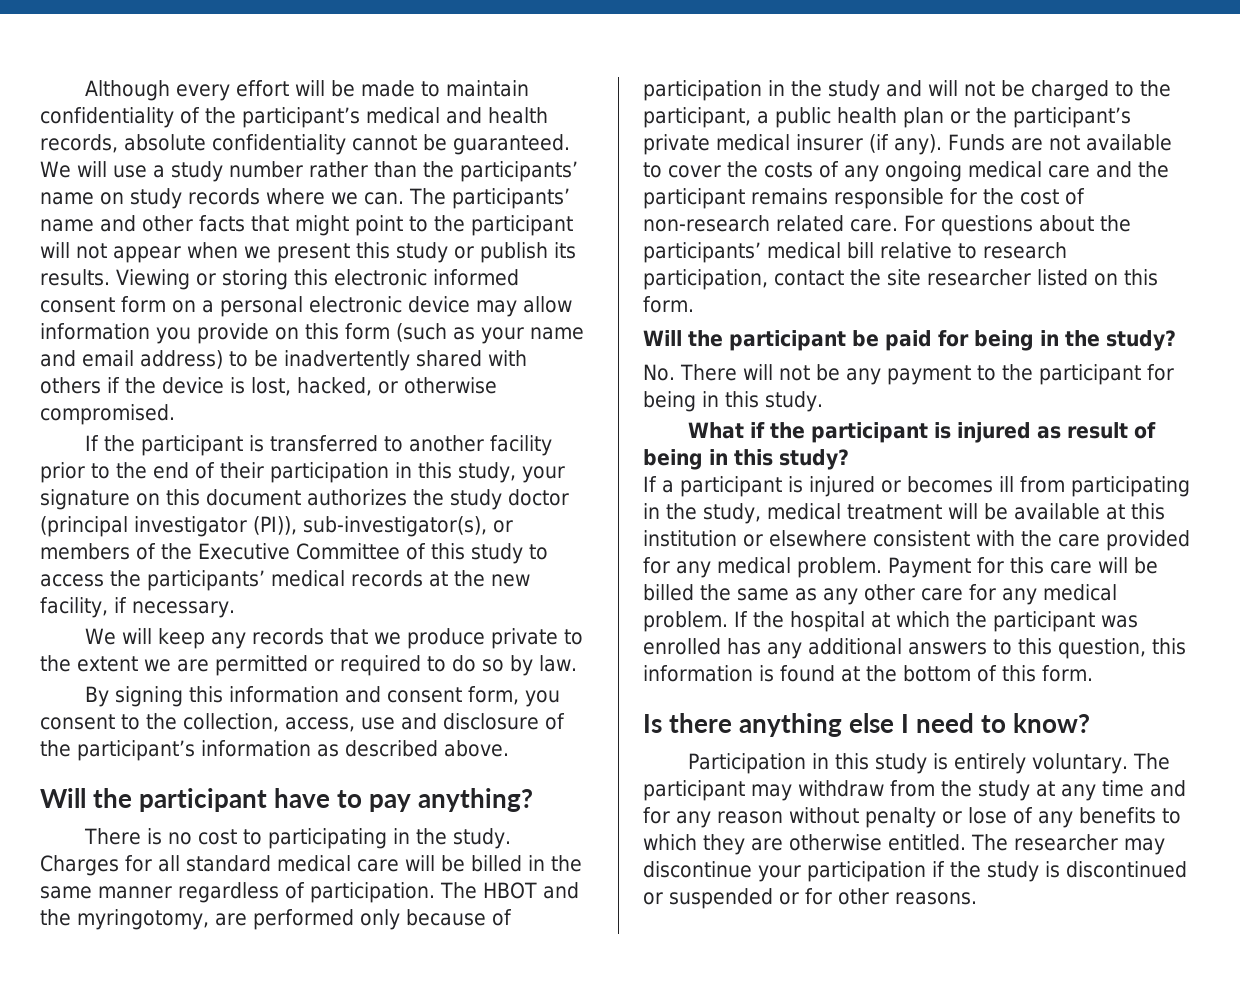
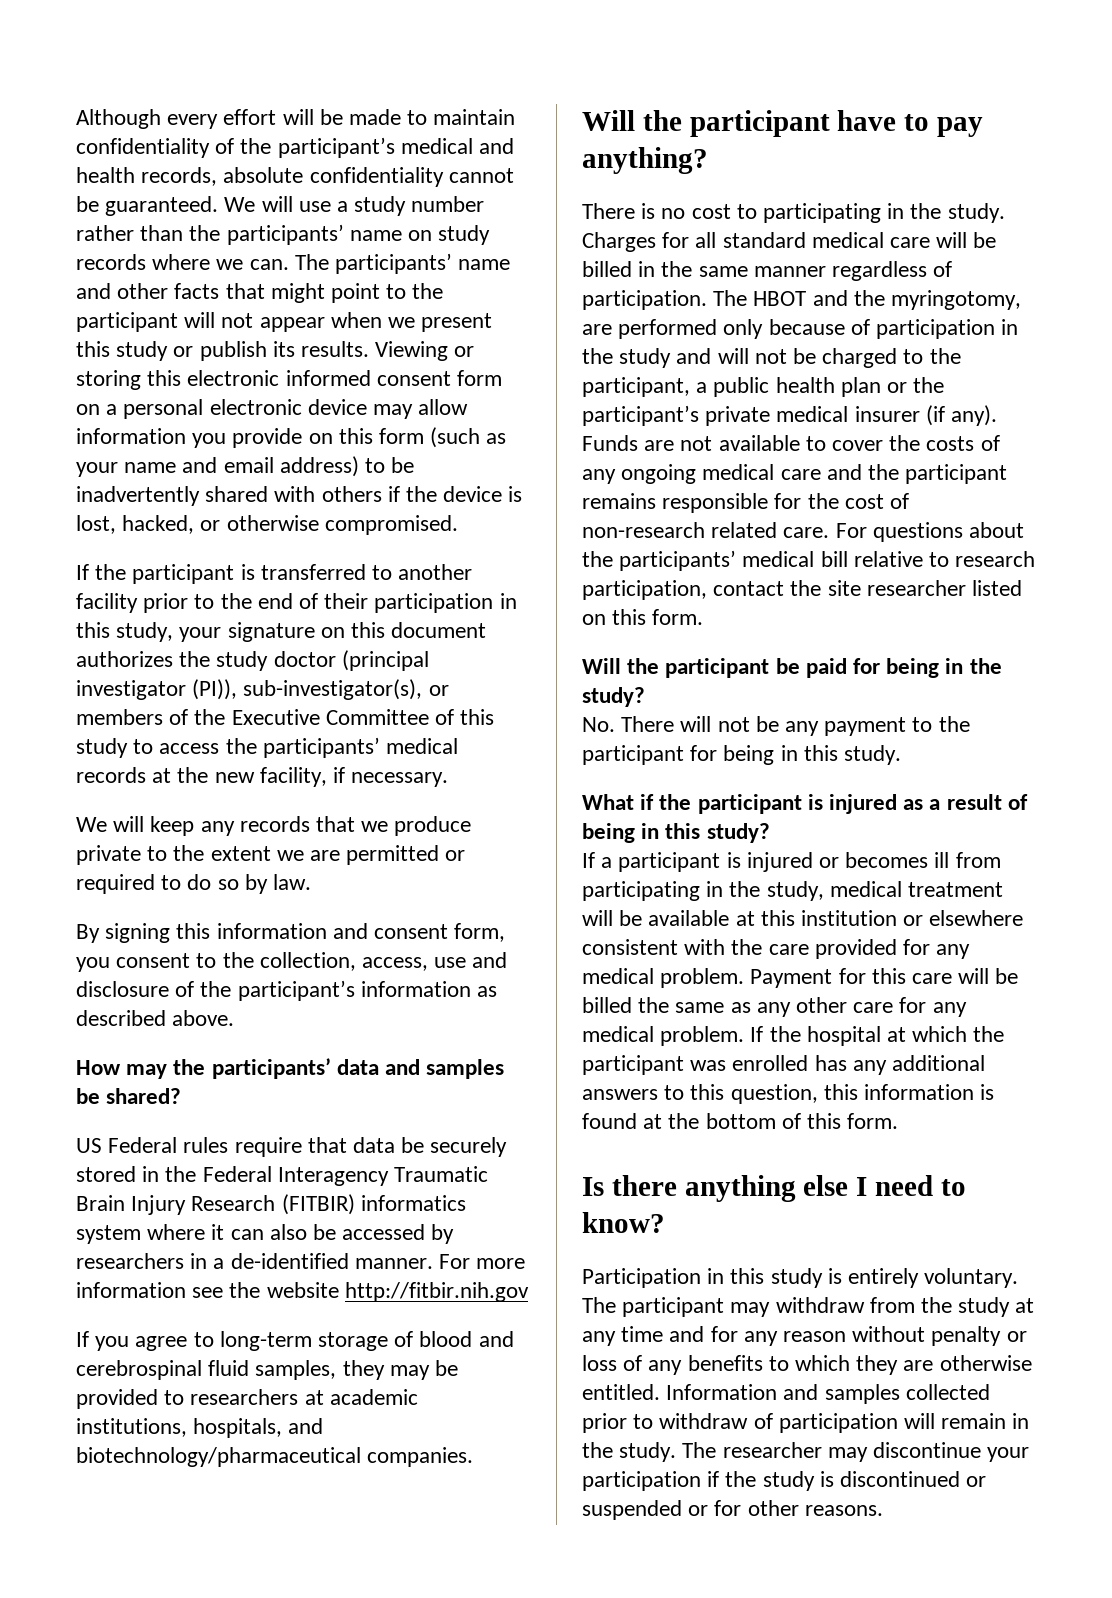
(509, 748) none -> [76,1058,505,1079] [76,1088,182,1104] [76,1137,508,1157] [76,1166,489,1186] [76,1194,466,1215] [76,1224,455,1244] [76,1253,526,1269] [76,1282,529,1302] [76,1331,514,1351] [76,1360,459,1380] [76,1389,418,1409] [76,1418,324,1438] [76,1447,474,1467] // How may the participants’ data and samples be shared? // US Federal rules require that data be securely stored in the Federal Interagency Traumatic Brain Injury Research (FITBIR) informatics system where it can also be accessed by researchers in a de-identified manner. For more information see the website http://fitbir.nih.gov // If you agree to long-term storage of blood and cerebrospinal fluid samples, they may be provided to researchers at academic institutions, hospitals, and biotechnology/pharmaceutical companies.
(1061, 432) none -> [929,799,941,810] a
[968,807,1007,824] lose -> [582,1355,617,1371] loss
(966, 842) none -> [666,1384,990,1404] [582,1413,1030,1433] [582,1442,677,1462] Information and samples collected prior to withdraw of participation will remain in the study.

